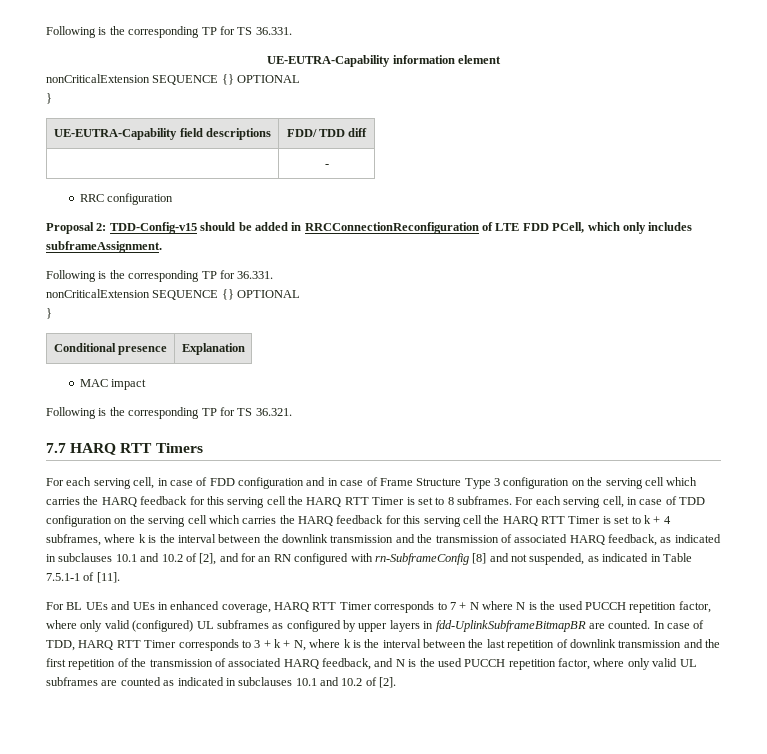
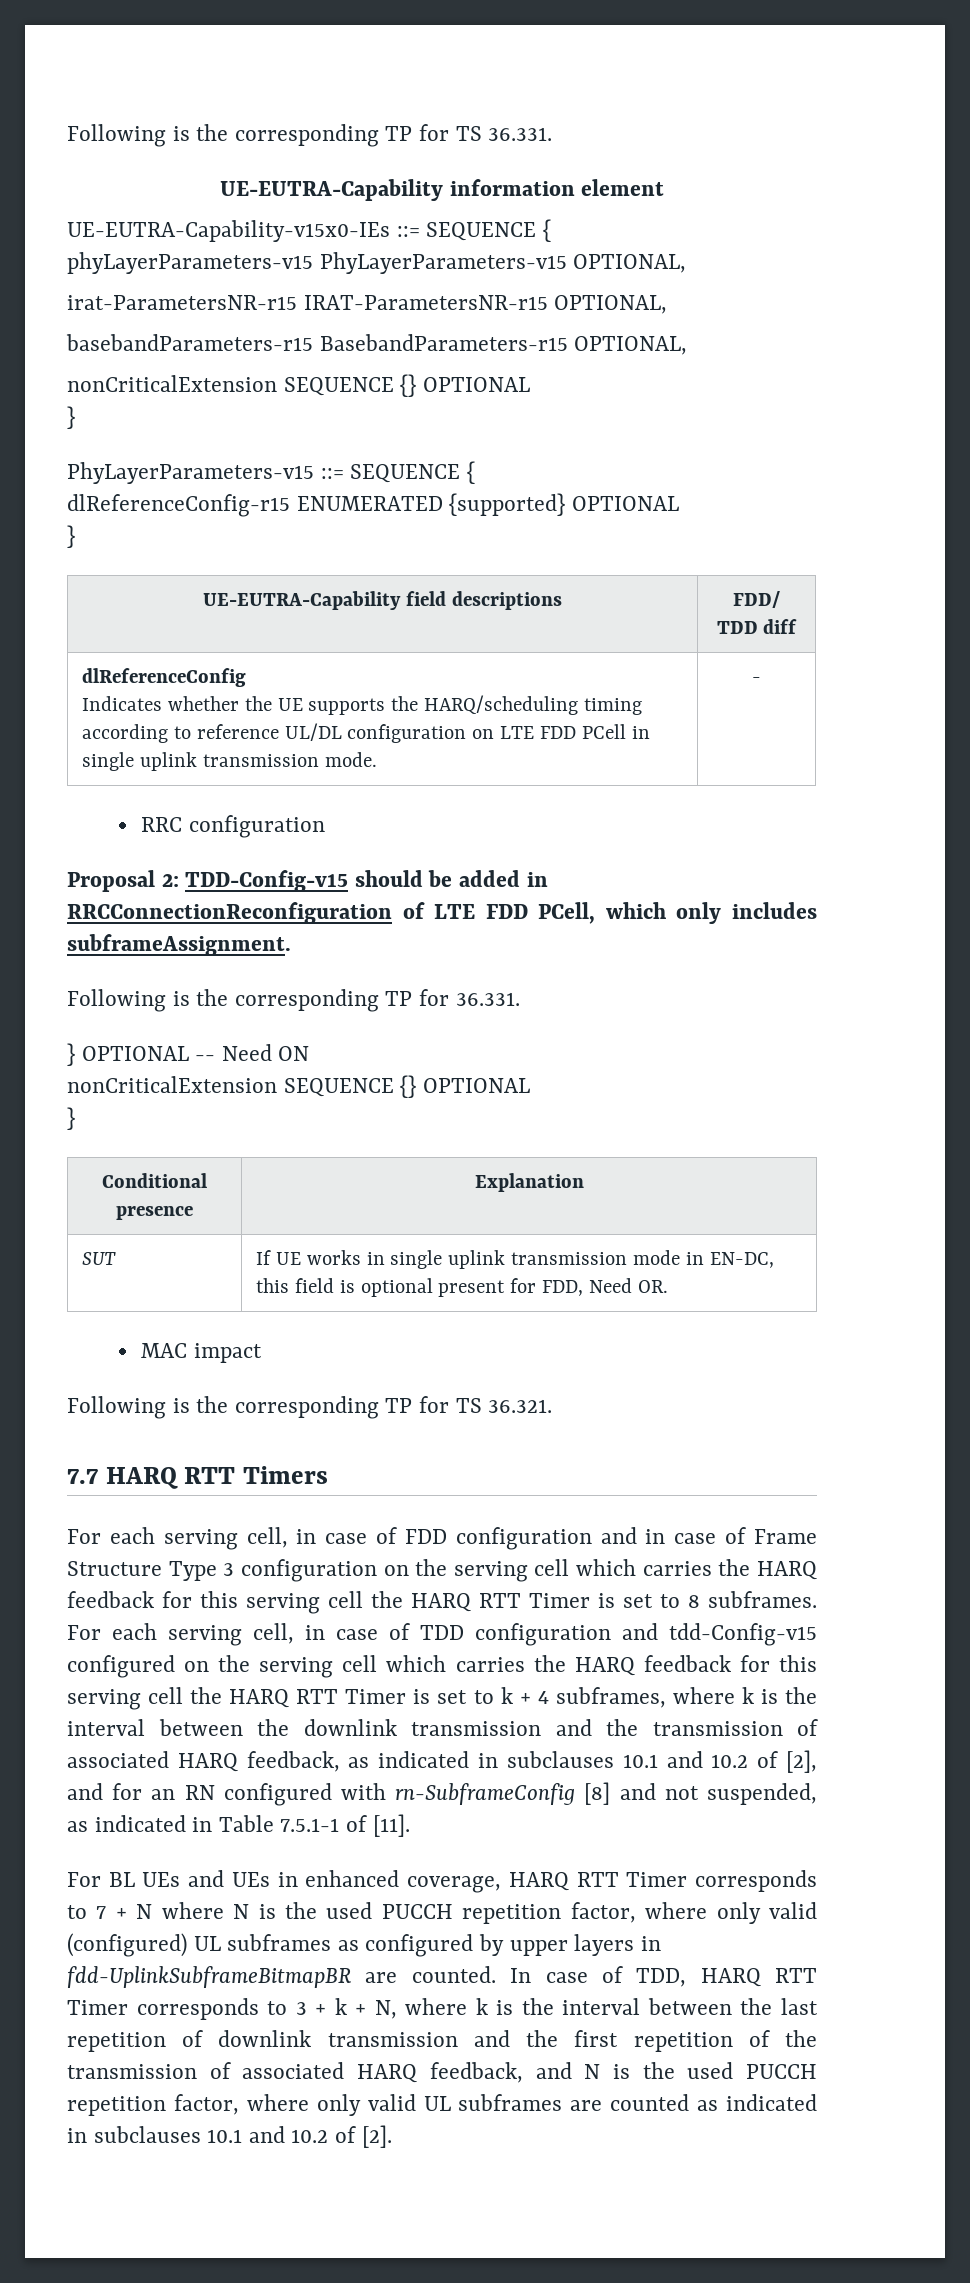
[46,74,301,85] [46,93,52,104] // nonCriticalExtension SEQUENCE {} OPTIONAL // } -> [67,219,551,242] [67,252,687,274] [67,295,668,314] [66,334,688,355] [67,374,530,397] [67,406,75,429] [67,461,475,484] [67,493,679,517] [67,525,75,548] // UE-EUTRA-Capability-v15x0-IEs ::= SEQUENCE { // phyLayerParameters-v15 PhyLayerParameters-v15 OPTIONAL, // irat-ParametersNR-r15 IRAT-ParametersNR-r15 OPTIONAL, // basebandParameters-r15 BasebandParameters-r15 OPTIONAL, // nonCriticalExtension SEQUENCE {} OPTIONAL // } // PhyLayerParameters-v15 ::= SEQUENCE { // dlReferenceConfig-r15 ENUMERATED {supported} OPTIONAL // }
(368, 132) none -> [81,668,246,687] [81,695,643,715] [81,723,651,743] [81,752,377,771] dlReferenceConfig // Indicates whether the UE supports the HARQ/scheduling timing according to reference UL/DL configuration on LTE FDD PCell in single uplink transmission mode.
(274, 275) none -> [67,1043,310,1066] // } OPTIONAL -- Need ON
(245, 349) none -> [81,1252,116,1265] [255,1250,775,1269] [255,1278,669,1297] // SUT | If UE works in single uplink transmission mode in EN-DC, this field is optional present for FDD, Need OR.
(112, 521) none -> [622,1623,817,1646] [67,1655,175,1678] and tdd-Config-v15 configured

